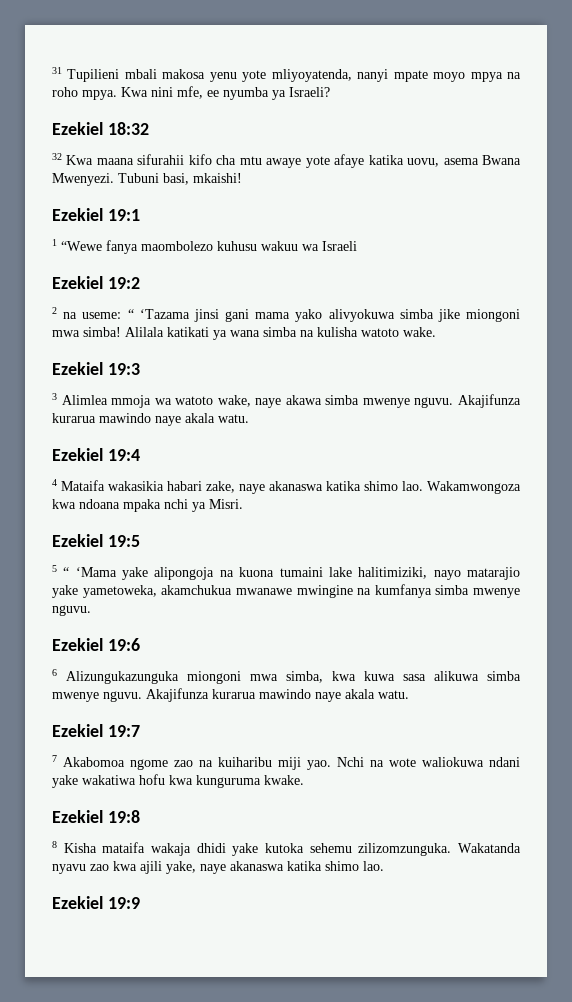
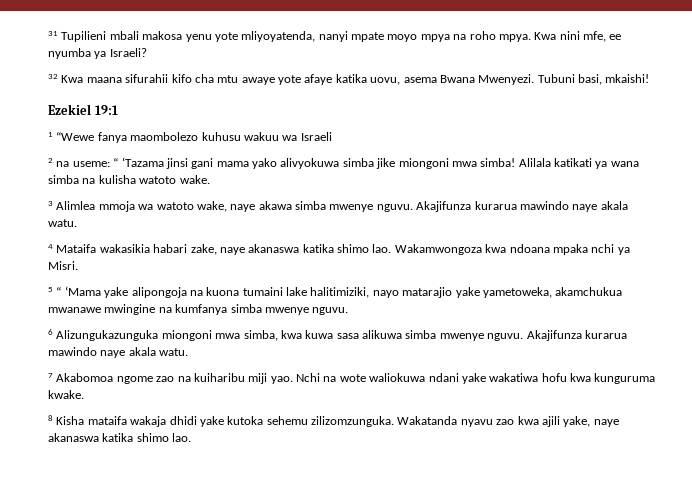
[52,122,149,135] // Ezekiel 18:32 -> (147, 52) none
[52,276,140,289] // Ezekiel 19:2 -> (332, 136) none
[52,362,140,375] // Ezekiel 19:3 -> (210, 179) none
[52,448,140,461] // Ezekiel 19:4 -> (77, 223) none
[52,534,140,547] // Ezekiel 19:5 -> (78, 265) none
[52,638,140,651] // Ezekiel 19:6 -> (349, 311) none
[52,724,140,737] // Ezekiel 19:7 -> (189, 352) none
[52,810,140,823] // Ezekiel 19:8 -> (84, 394) none
[52,896,140,909] // Ezekiel 19:9 -> (192, 437) none

